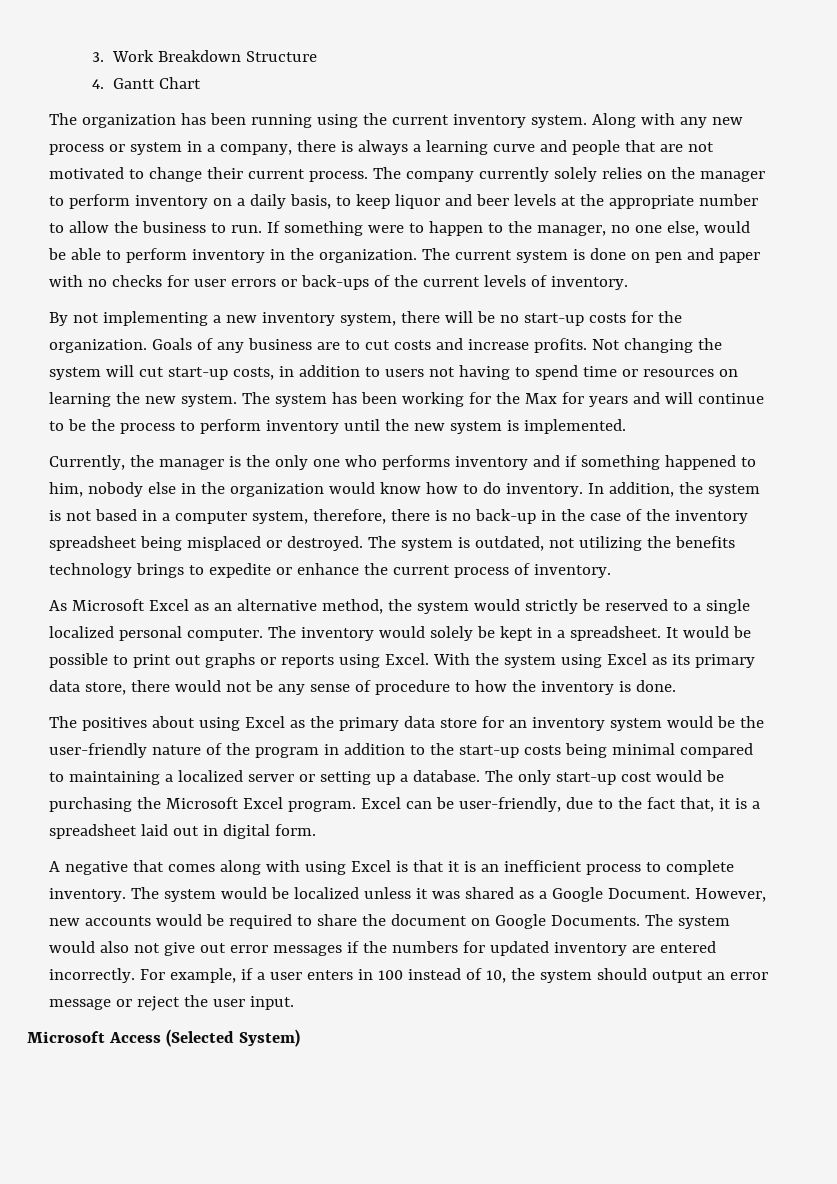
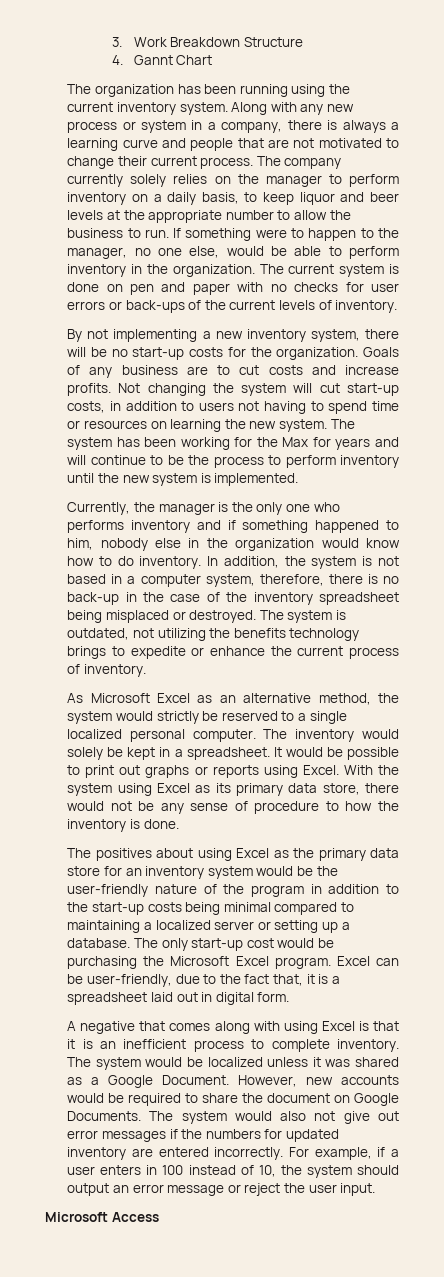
[113,78,156,89] Gantt -> [133,55,173,65] Gannt
[165,1029,300,1047] (Selected System) -> (159, 1217) none

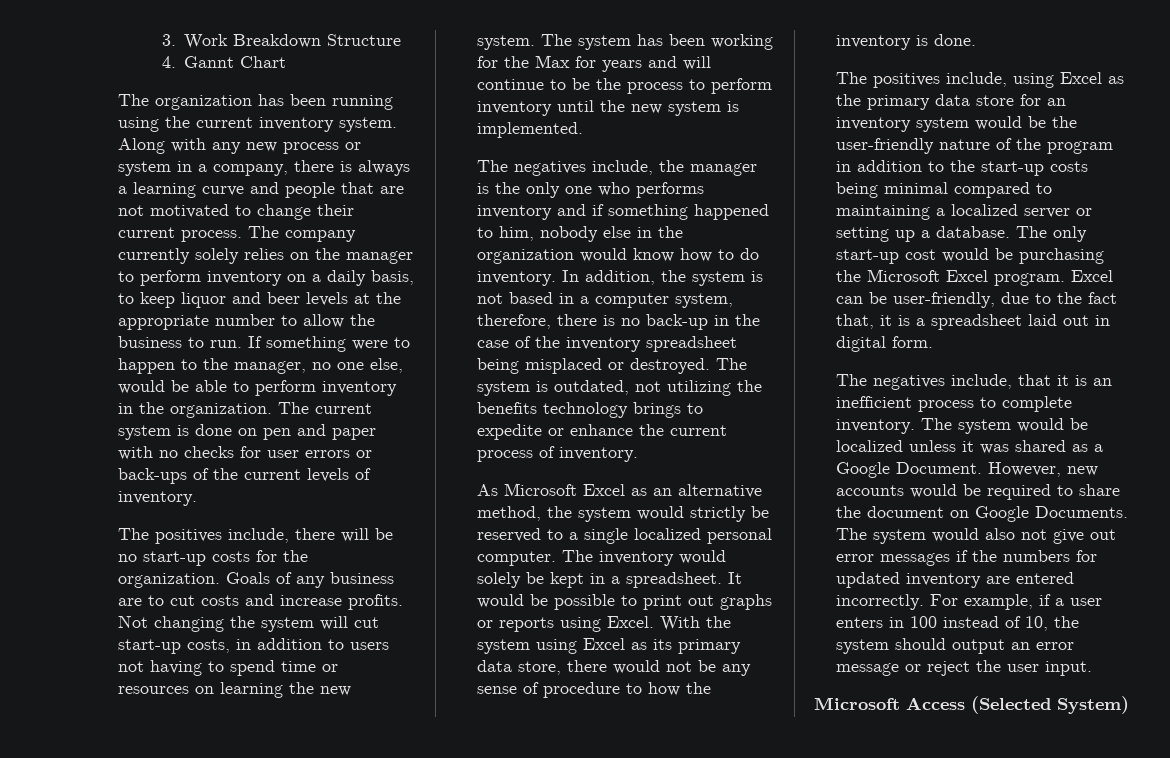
[67,329,360,342] By not implementing a new inventory system, -> [117,528,289,544] The positives include,
[67,502,131,515] Currently, -> [476,160,653,176] The negatives include,
[156,848,194,858] about -> [945,72,1007,87] include,
[67,1021,369,1034] A negative that comes along with using Excel is -> [835,374,1012,390] The negatives include,
(159, 1217) none -> [971,696,1129,714] (Selected System)

